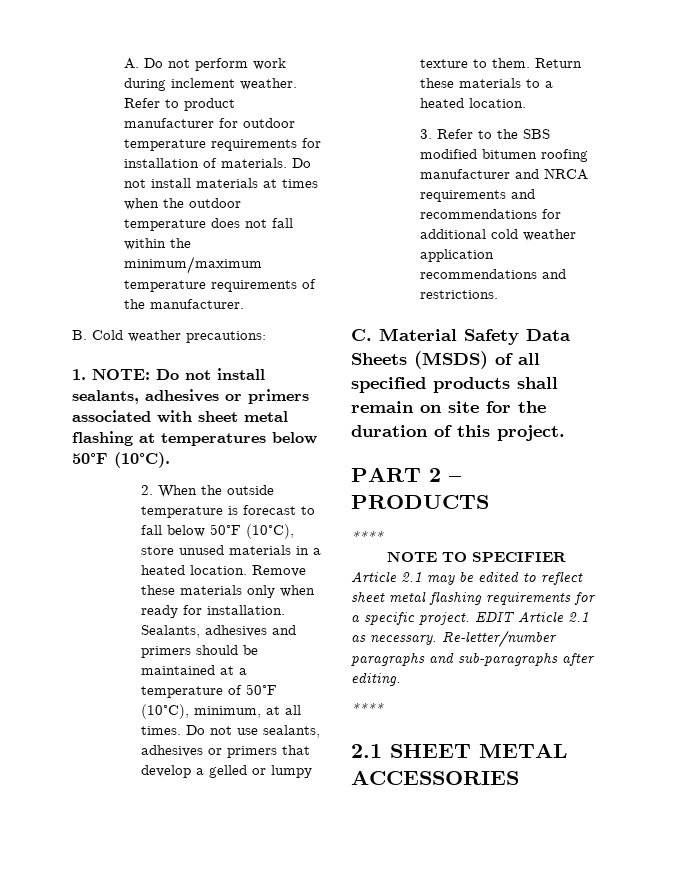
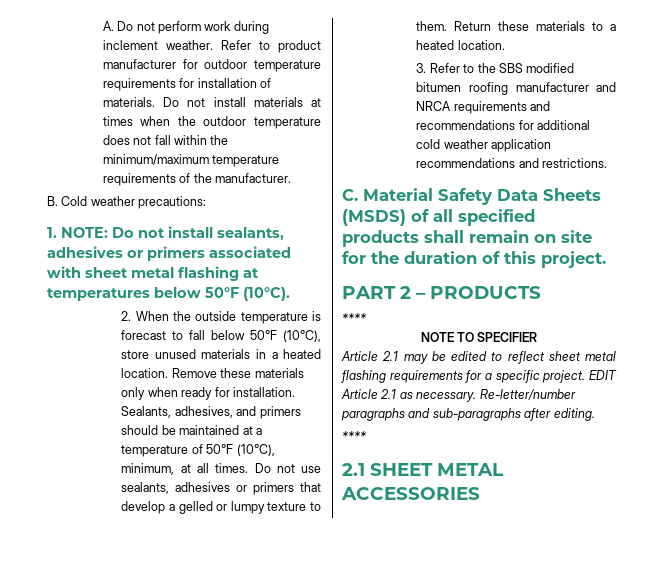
[205,625,268,637] adhesives -> [174,406,233,418] adhesives,

